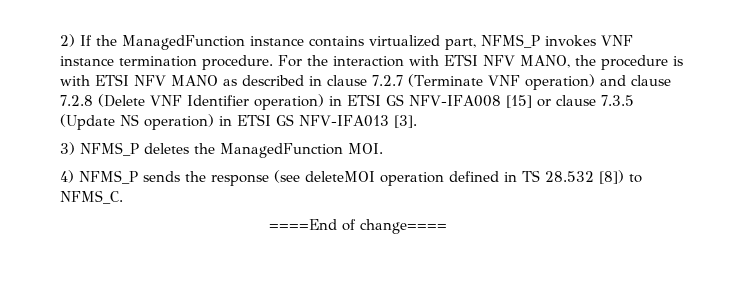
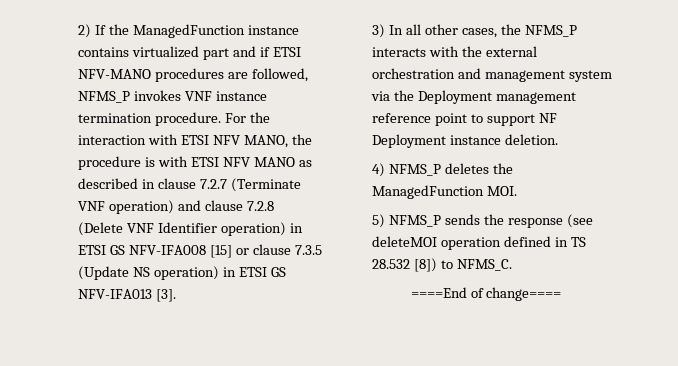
[444,38,476,50] part, -> [203,46,301,60] [78,68,309,82] part and if ETSI NFV-MANO procedures are followed,
(75, 148) none -> [389,24,577,38] [372,46,538,57] [372,68,613,82] [371,90,577,104] [372,113,557,126] [372,134,559,148] [372,163,386,177] In all other cases, the NFMS_P interacts with the external orchestration and management system via the Deployment management reference point to support NF Deployment instance deletion. // 4)
[59,170,74,183] 4) -> [372,214,386,228] 5)

